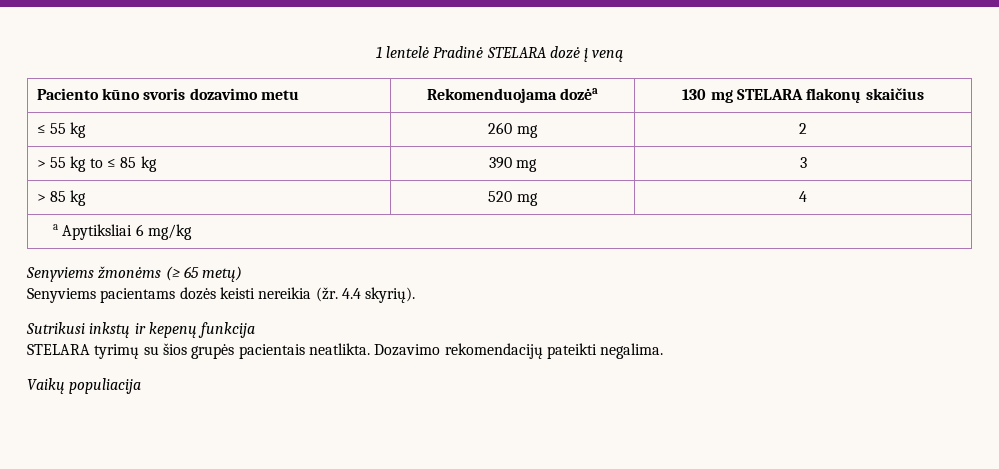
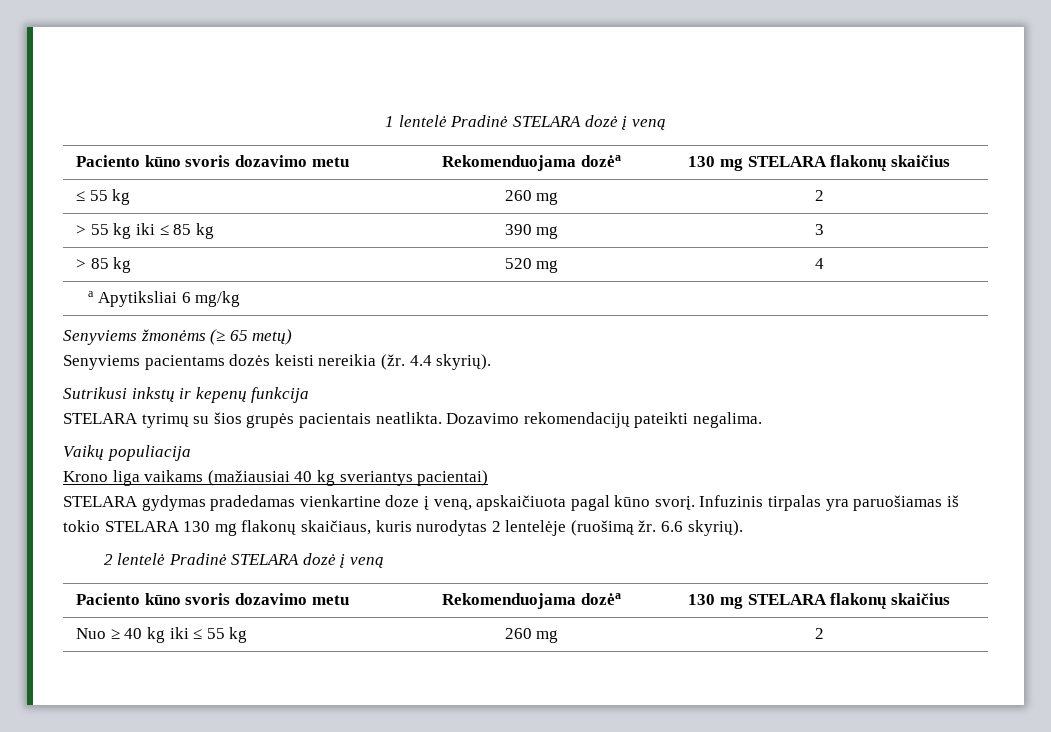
[89,158,103,168] to -> [136,223,156,235] iki
(142, 386) none -> [63,470,489,486] [63,495,959,511] [63,520,743,536] [103,553,385,568] [76,593,349,605] [442,593,621,609] [688,593,950,609] [76,627,248,643] [504,628,559,643] [814,628,824,639] // Krono liga vaikams (mažiausiai 40 kg sveriantys pacientai) // STELARA gydymas pradedamas vienkartine doze į veną, apskaičiuota pagal kūno svorį. Infuzinis tirpalas yra paruošiamas iš tokio STELARA 130 mg flakonų skaičiaus, kuris nurodytas 2 lentelėje (ruošimą žr. 6.6 skyrių). // 2 lentelė Pradinė STELARA dozė į veną // Paciento kūno svoris dozavimo metu | Rekomenduojama dozėa | 130 mg STELARA flakonų skaičius // Nuo ≥ 40 kg iki ≤ 55 kg | 260 mg | 2

